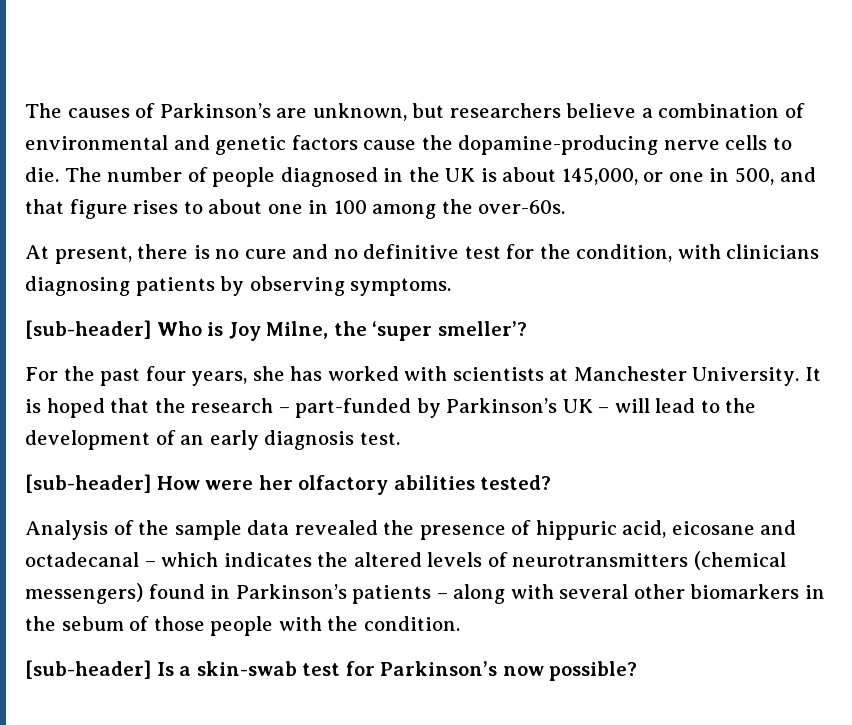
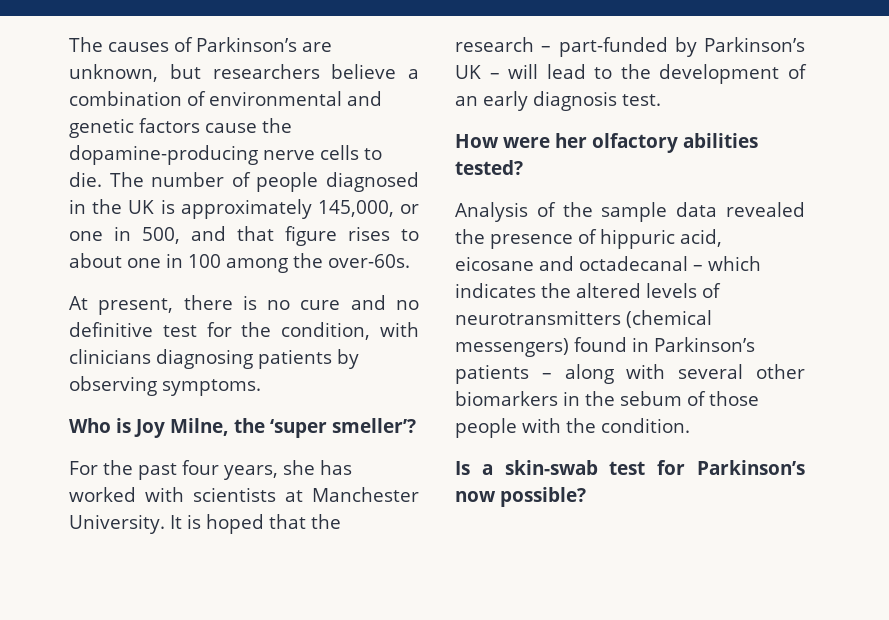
[502,167,557,182] about -> [180,199,312,219] approximately
[25,320,151,339] [sub-header] -> (261, 387) none
[25,474,151,493] [sub-header] -> (661, 100) none
[25,660,151,679] [sub-header] -> (690, 425) none

